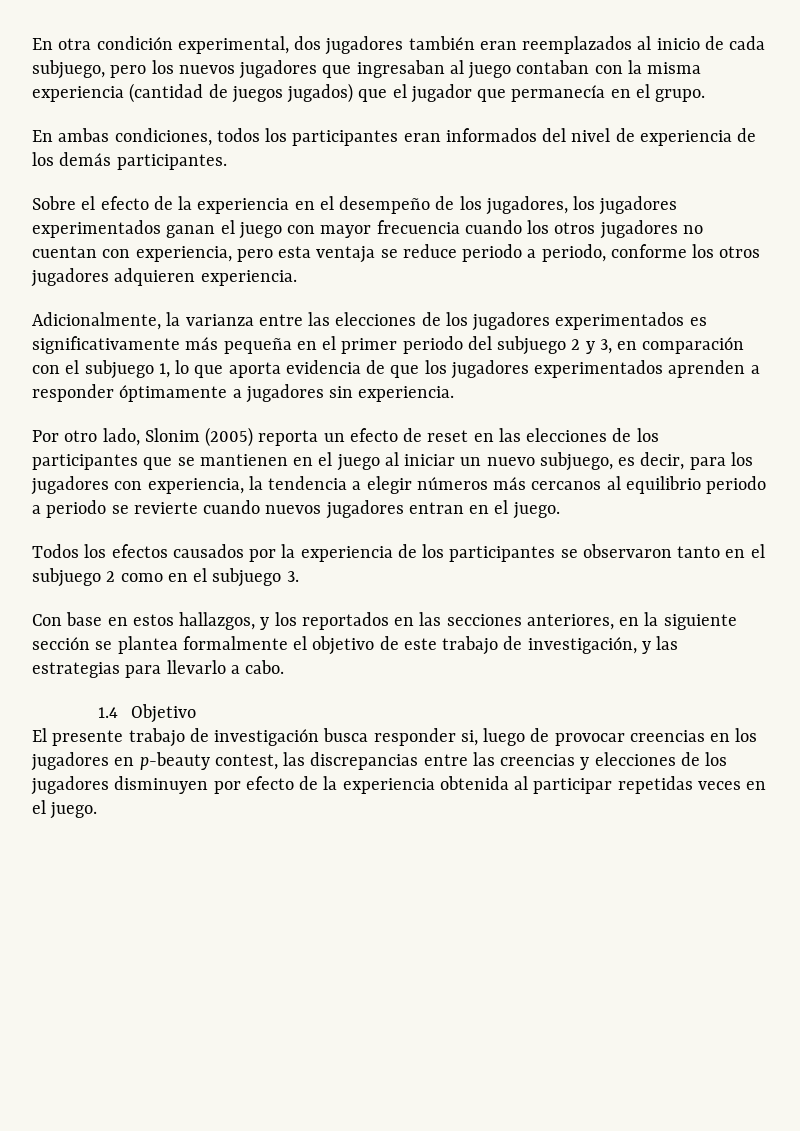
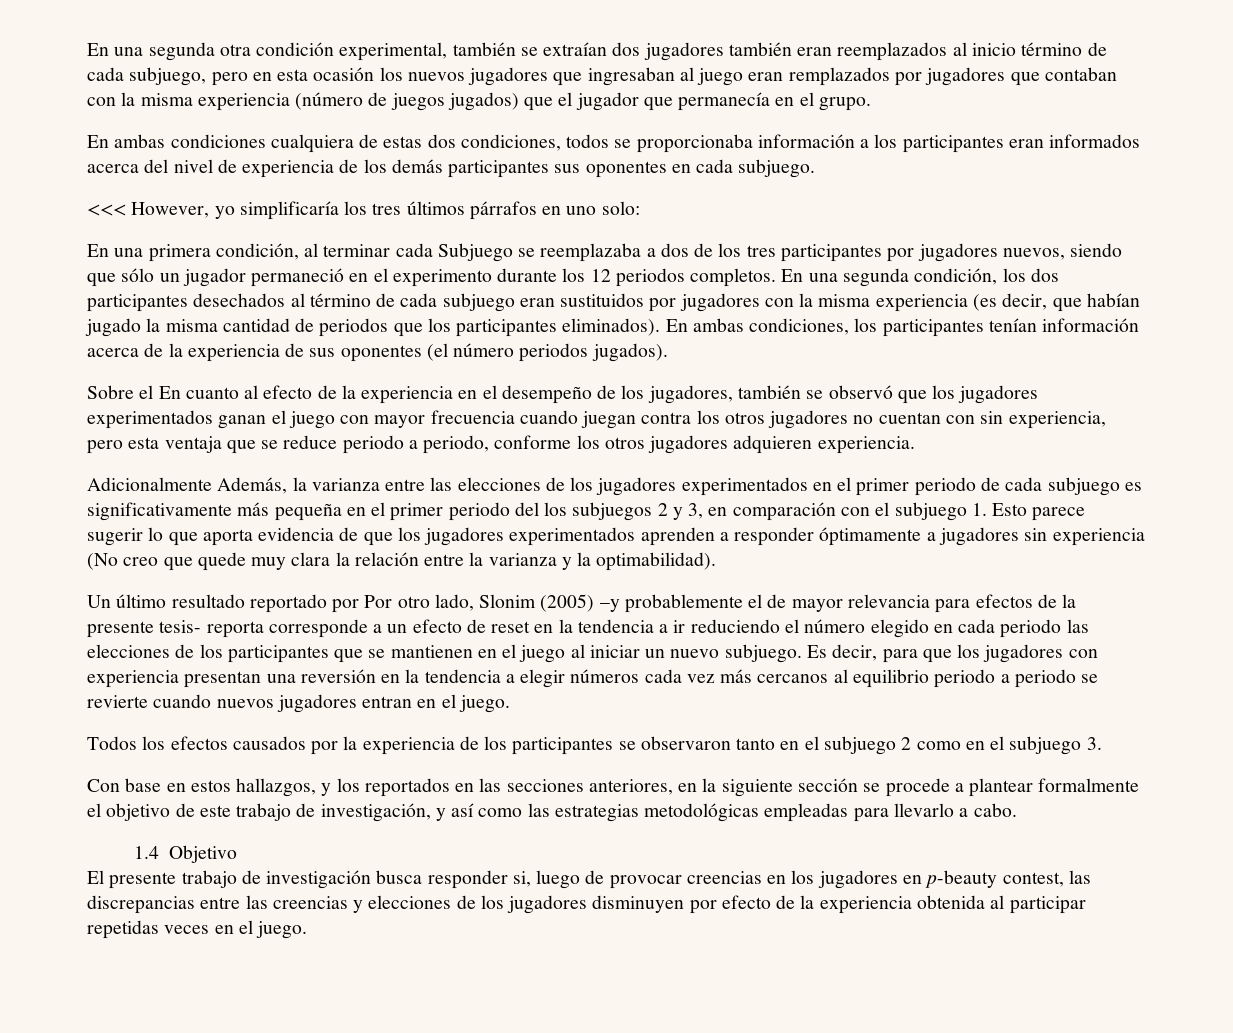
[32,38,53,50] En -> [87,42,215,61] En una segunda
(289, 45) none -> [452,42,608,56] también se extraían
(700, 44) none -> [1021,42,1083,56] término
(147, 71) none -> [252,67,375,81] en esta ocasión
(512, 70) none -> [748,67,1040,86] eran remplazados por jugadores que
[129,83,204,103] (cantidad -> [295,92,364,110] (número
[114,128,260,146] condiciones, todos -> [170,134,870,153] condiciones cualquiera de estas dos condiciones, todos se proporcionaba información a
(537, 135) none -> [87,164,139,173] acerca
[116,154,227,170] participantes. -> [448,159,816,178] [87,201,640,220] [87,243,1123,262] [87,268,1059,287] [87,293,1140,312] [85,318,1140,337] [87,343,668,362] participantes sus oponentes en cada subjuego. // <<< However, yo simplificaría los tres últimos párrafos en uno solo: // En una primera condición, al terminar cada Subjuego se reemplazaba a dos de los tres participantes por jugadores nuevos, siendo que sólo un jugador permaneció en el experimento durante los 12 periodos completos. En una segunda condición, los dos participantes desechados al término de cada subjuego eran sustituidos por jugadores con la misma experiencia (es decir, que habían jugado la misma cantidad de periodos que los participantes eliminados). En ambas condiciones, los participantes tenían información acerca de la experiencia de sus oponentes (el número periodos jugados).
(96, 203) none -> [158,385,259,399] En cuanto al
(568, 205) none -> [737,385,927,404] también se observó que
(522, 227) none -> [581,411,692,429] juegan contra
(131, 253) none -> [980,411,1004,424] sin
(376, 254) none -> [226,440,256,454] que
[32,312,161,330] Adicionalmente, -> [87,477,288,494] Adicionalmente Además,
(685, 321) none -> [812,477,1120,496] en el primer periodo de cada subjuego
[497,336,567,355] subjuego -> [544,502,653,521] los subjuegos
[158,363,170,378] 1, -> [971,503,1086,521] [87,528,143,546] 1. Esto parece sugerir
[358,386,455,402] experiencia. // -> [1052,528,1145,546] [87,552,717,571] [87,594,360,613] experiencia (No creo que quede muy clara la relación entre la varianza y la optimabilidad). // Un último resultado reportado por
[258,430,319,446] reporta -> [599,594,1077,613] [87,619,383,638] –y probablemente el de mayor relevancia para efectos de la presente tesis- reporta corresponde a
(494, 437) none -> [558,619,1062,638] la tendencia a ir reduciendo el número elegido en cada periodo
[539,452,636,471] subjuego, es -> [724,644,827,663] subjuego. Es
(726, 463) none -> [922,649,952,663] que
[147,478,244,494] experiencia, -> [87,669,401,688] experiencia presentan una reversión en
(488, 483) none -> [644,669,715,683] cada vez
[117,636,178,654] plantea -> [885,778,1034,797] procede a plantear
[656,636,679,650] [32,662,120,678] las estrategias -> [451,803,849,822] así como las estrategias metodológicas empleadas

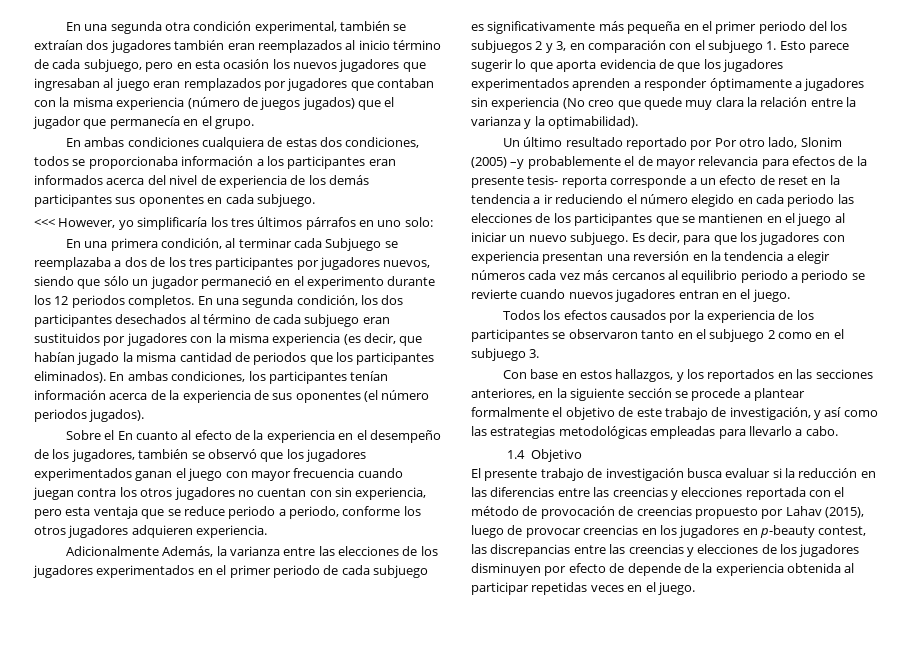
[427,870,531,889] responder si, -> [725,468,876,478] [471,487,845,500] [471,506,864,519] evaluar si la reducción en las diferencias entre las creencias y elecciones reportada con el método de provocación de creencias propuesto por Lahav (2015),
(796, 902) none -> [627,563,699,576] depende de

